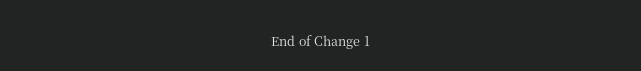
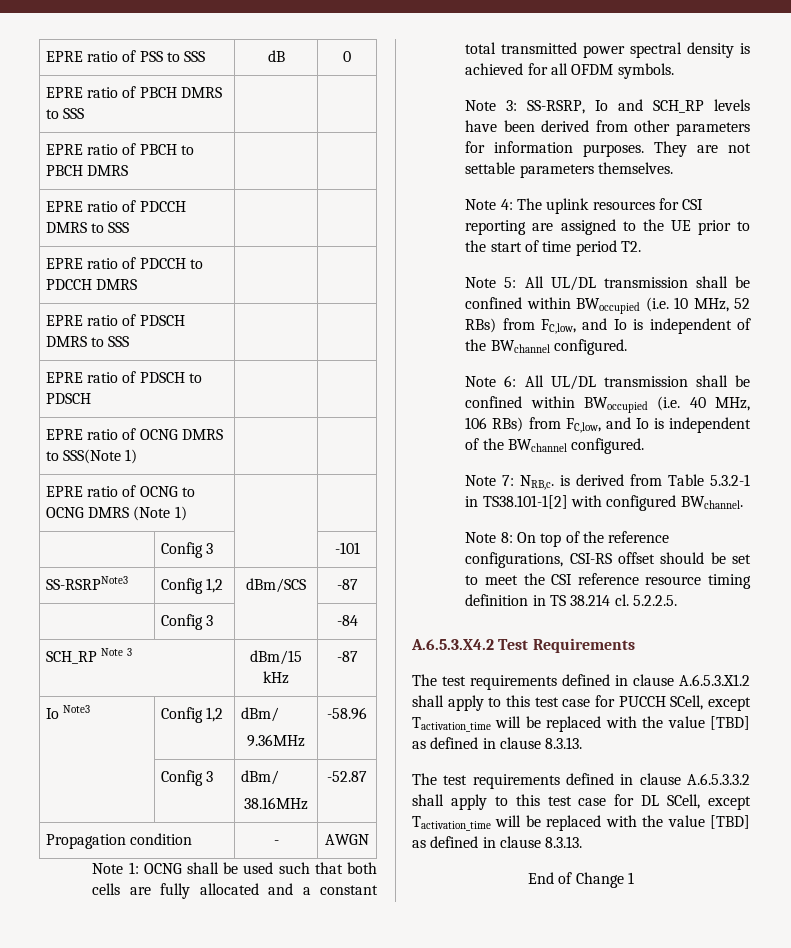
(271, 40) none -> [45,50,206,62] [267,50,285,62] [343,51,351,62] [45,86,223,98] [45,108,85,119] [45,143,195,155] [45,165,129,176] [45,200,186,212] [45,222,130,233] [45,257,204,269] [45,279,138,290] [45,314,185,326] [45,336,130,347] [45,371,203,383] [45,393,91,404] [45,428,224,440] [45,449,138,464] [45,485,196,497] [45,506,187,521] [160,542,214,558] [334,542,360,554] [45,576,128,590] [160,578,224,594] [246,578,306,593] [336,579,358,590] [160,614,214,630] [336,615,358,626] [45,648,133,664] [250,650,302,665] [263,671,289,684] [336,651,358,662] [45,705,91,719] [160,707,224,723] [240,707,279,722] [247,734,305,747] [327,707,367,720] [160,770,214,786] [240,770,279,785] [244,797,308,810] [327,771,367,782] [45,833,193,849] [273,840,279,845] [325,834,369,845] [92,862,377,874] [92,883,378,899] [465,42,750,58] [465,63,674,79] [465,99,750,114] [465,120,750,136] [465,141,751,157] [465,162,673,178] [465,198,704,214] [465,219,750,235] [465,240,641,256] [465,276,750,291] [465,297,750,314] [465,318,751,334] [465,339,627,355] [465,375,750,390] [465,396,750,413] [465,417,751,433] [465,438,645,454] [465,474,750,490] [465,495,743,511] [465,531,670,547] [465,552,751,568] [465,573,751,589] [465,594,677,606] [411,638,635,653] [412,674,750,690] [412,695,751,711] [412,716,750,732] [412,737,583,749] [412,773,750,789] [412,794,751,810] [412,815,750,831] [412,836,583,848] EPRE ratio of PSS to SSS | dB | 0 // EPRE ratio of PBCH DMRS to SSS | | // EPRE ratio of PBCH to PBCH DMRS | | // EPRE ratio of PDCCH DMRS to SSS | | // EPRE ratio of PDCCH to PDCCH DMRS | | // EPRE ratio of PDSCH DMRS to SSS | | // EPRE ratio of PDSCH to PDSCH | | // EPRE ratio of OCNG DMRS to SSS(Note 1) | | // EPRE ratio of OCNG to OCNG DMRS (Note 1) | | // | Config 3 | | -101 // SS-RSRPNote3 | Config 1,2 | dBm/SCS | -87 // | Config 3 | | -84 // SCH_RP Note 3 | dBm/15 kHz | -87 // Io Note3 | Config 1,2 | dBm/ // 9.36MHz | -58.96 // | Config 3 | dBm/ // 38.16MHz | -52.87 // Propagation condition | - | AWGN // Note 1: OCNG shall be used such that both cells are fully allocated and a constant total transmitted power spectral density is achieved for all OFDM symbols. // Note 3: SS-RSRP, Io and SCH_RP levels have been derived from other parameters for information purposes. They are not settable parameters themselves. // Note 4: The uplink resources for CSI reporting are assigned to the UE prior to the start of time period T2. // Note 5: All UL/DL transmission shall be confined within BWoccupied (i.e. 10 MHz, 52 RBs) from FC,low, and Io is independent of the BWchannel configured. // Note 6: All UL/DL transmission shall be confined within BWoccupied (i.e. 40 MHz, 106 RBs) from FC,low, and Io is independent of the BWchannel configured. // Note 7: NRB,c. is derived from Table 5.3.2-1 in TS38.101-1[2] with configured BWchannel. // Note 8: On top of the reference configurations, CSI-RS offset should be set to meet the CSI reference resource timing definition in TS 38.214 cl. 5.2.2.5. // A.6.5.3.X4.2 Test Requirements // The test requirements defined in clause A.6.5.3.X1.2 shall apply to this test case for PUCCH SCell, except Tactivation_time will be replaced with the value [TBD] as defined in clause 8.3.13. // The test requirements defined in clause A.6.5.3.3.2 shall apply to this test case for DL SCell, except Tactivation_time will be replaced with the value [TBD] as defined in clause 8.3.13. //

